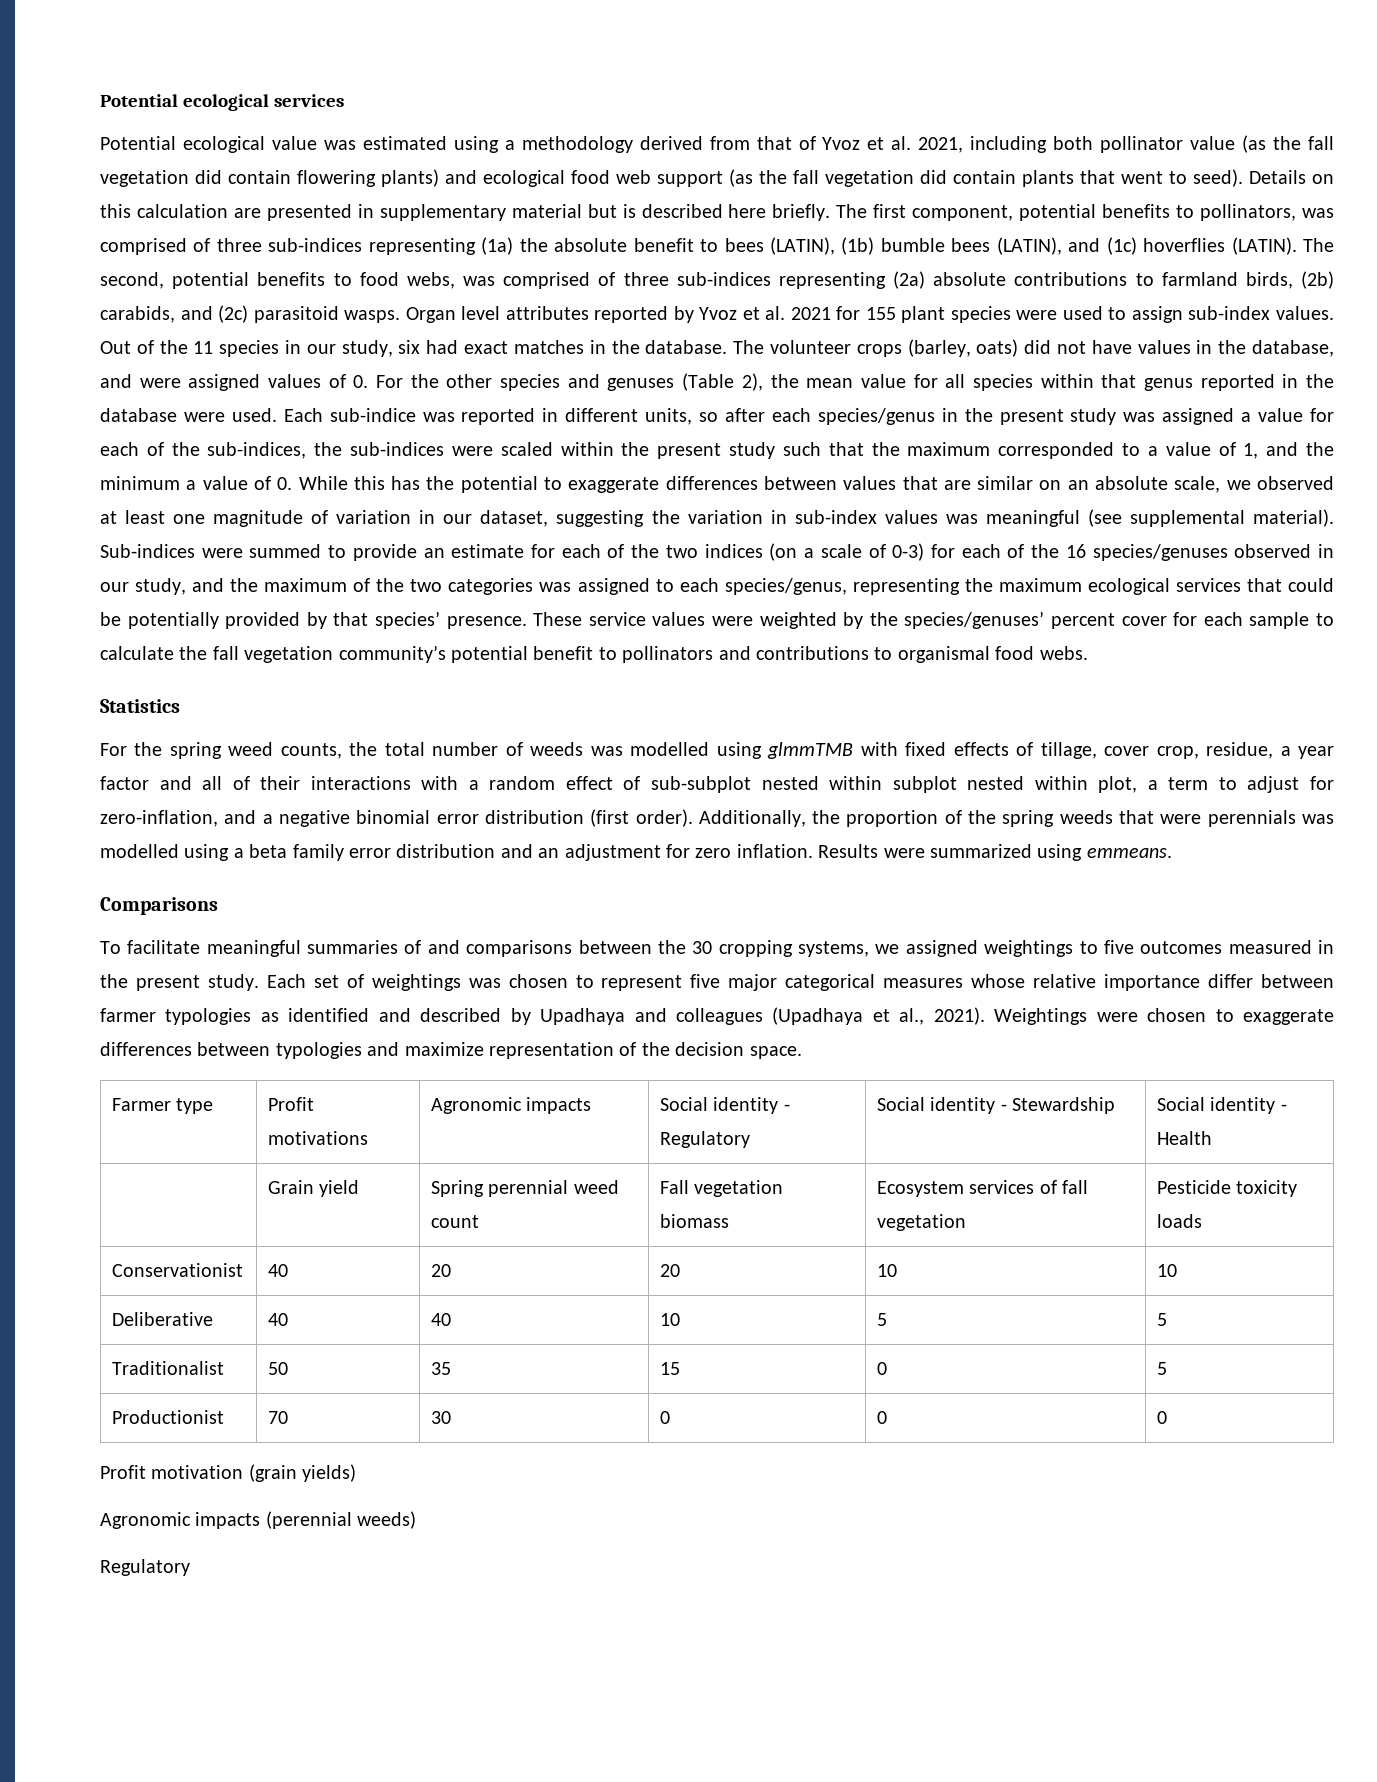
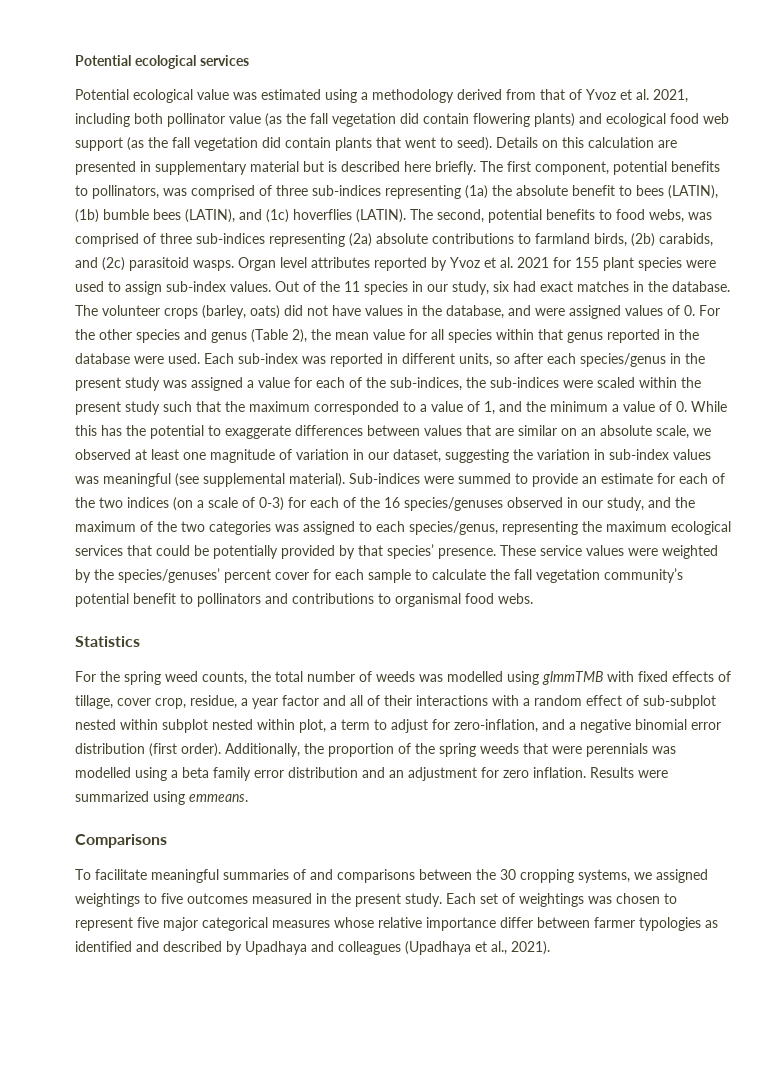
[607,378,675,391] genuses -> [211,332,247,343] genus
[329,408,416,422] sub-indice -> [238,353,298,364] sub-index
[994,1008,1334,1025] [100,1042,802,1059] [112,1098,214,1114] [268,1097,315,1111] [268,1131,369,1145] [431,1097,592,1114] [660,1097,790,1114] [660,1131,751,1148] [877,1097,1116,1114] [1157,1097,1287,1114] [1157,1131,1213,1145] [268,1180,360,1197] [431,1180,619,1197] [431,1215,480,1228] [660,1180,784,1197] [660,1214,730,1228] [877,1180,1089,1197] [877,1214,967,1231] [1157,1180,1298,1197] [1157,1214,1203,1228] [112,1263,244,1277] [268,1264,289,1277] [431,1264,452,1277] [660,1264,681,1277] [877,1264,898,1277] [1157,1264,1178,1277] [112,1312,214,1326] [268,1313,289,1326] [431,1313,452,1326] [660,1313,681,1326] [877,1313,888,1326] [1157,1313,1168,1326] [112,1361,225,1375] [268,1362,289,1375] [431,1362,452,1375] [660,1362,681,1375] [877,1362,888,1375] [1157,1362,1168,1375] [112,1410,225,1424] [268,1411,289,1424] [431,1411,452,1424] [660,1411,671,1424] [877,1411,888,1424] [1157,1411,1168,1424] [100,1464,357,1482] [100,1511,417,1529] [100,1559,190,1576] Weightings were chosen to exaggerate differences between typologies and maximize representation of the decision space. // Farmer type | Profit motivations | Agronomic impacts | Social identity - Regulatory | Social identity - Stewardship | Social identity - Health // | Grain yield | Spring perennial weed count | Fall vegetation biomass | Ecosystem services of fall vegetation | Pesticide toxicity loads // Conservationist | 40 | 20 | 20 | 10 | 10 // Deliberative | 40 | 40 | 10 | 5 | 5 // Traditionalist | 50 | 35 | 15 | 0 | 5 // Productionist | 70 | 30 | 0 | 0 | 0 // Profit motivation (grain yields) // Agronomic impacts (perennial weeds) // Regulatory -> (550, 948) none

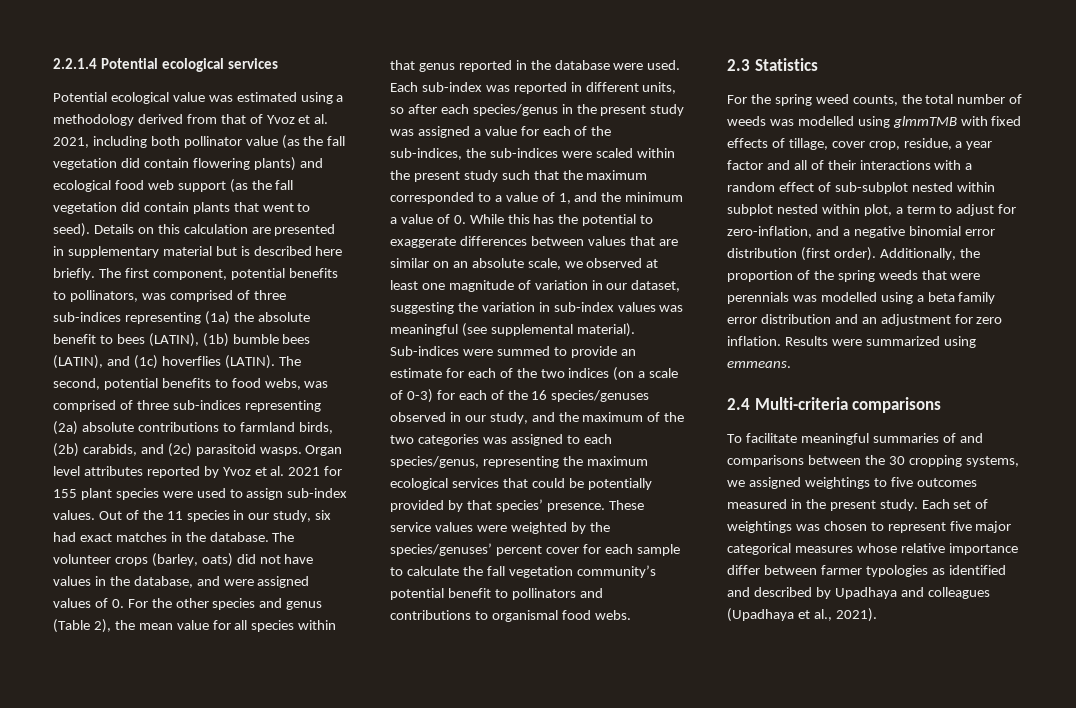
(75, 60) none -> [53,58,97,69] 2.2.1.4
(533, 598) none -> [727,59,750,71] 2.3
[75,834,167,848] Comparisons -> [727,397,942,413] 2.4 Multi-criteria comparisons

